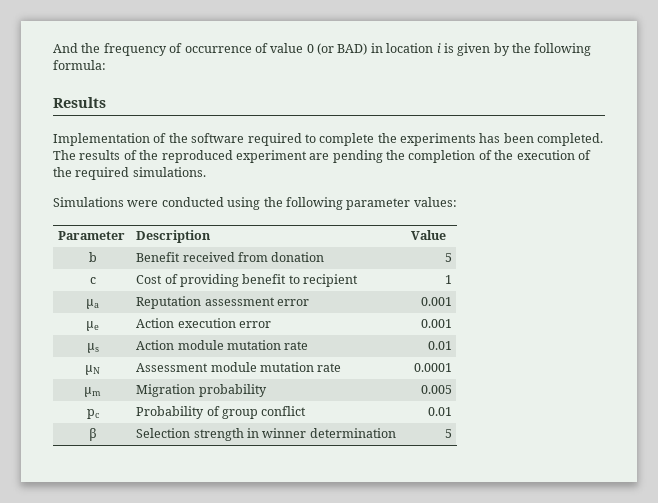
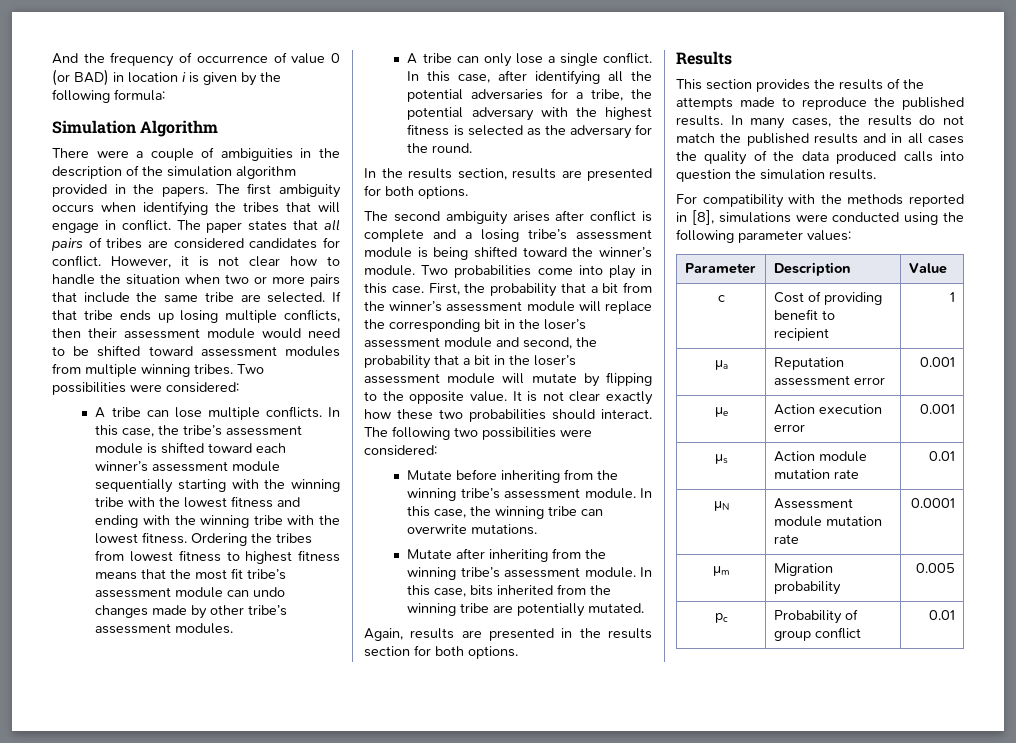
[53,97,106,108] [53,133,604,146] [53,150,591,163] [53,167,206,180] [53,197,124,207] Results // Implementation of the software required to complete the experiments has been completed. The results of the reproduced experiment are pending the completion of the execution of the required simulations. // Simulations -> [52,120,219,137] [52,147,340,161] [52,165,296,179] [52,183,341,198] [52,201,340,216] [52,219,340,233] [51,237,341,251] [52,255,340,268] [52,274,340,287] [52,291,342,303] [52,309,340,323] [52,328,340,339] [52,345,340,357] [52,363,264,377] [52,382,239,395] [95,406,340,420] [95,425,303,437] [95,442,287,454] [95,461,281,472] [95,479,340,493] [95,496,301,508] [95,515,340,528] [95,532,313,546] [95,550,340,564] [95,568,287,580] [95,587,286,598] [95,605,288,619] [95,623,234,634] [407,52,652,67] [407,70,652,85] [407,88,652,102] [407,107,652,121] [407,124,652,139] [407,143,473,153] [364,168,652,181] [364,185,468,199] [364,210,652,225] [364,229,652,242] [364,246,652,260] [364,265,652,279] [364,282,652,297] [364,301,652,314] [364,319,586,332] [364,337,597,349] [364,355,576,369] [364,372,652,387] [364,391,653,405] [364,409,652,422] [364,426,592,440] [364,445,437,456] [407,469,619,483] [407,488,652,501] [407,506,604,519] [407,524,538,535] [407,548,607,562] [407,567,652,580] [407,584,612,597] [407,603,645,617] [364,628,652,641] [364,645,518,659] [676,51,732,65] [676,78,924,92] [676,97,964,110] [676,115,964,129] [676,133,964,146] [676,150,964,165] [676,169,876,182] [676,194,964,208] [676,210,791,225] Simulation Algorithm // There were a couple of ambiguities in the description of the simulation algorithm provided in the papers. The first ambiguity occurs when identifying the tribes that will engage in conflict. The paper states that all pairs of tribes are considered candidates for conflict. However, it is not clear how to handle the situation when two or more pairs that include the same tribe are selected. If that tribe ends up losing multiple conflicts, then their assessment module would need to be shifted toward assessment modules from multiple winning tribes. Two possibilities were considered: // A tribe can lose multiple conflicts. In this case, the tribe’s assessment module is shifted toward each winner’s assessment module sequentially starting with the winning tribe with the lowest fitness and ending with the winning tribe with the lowest fitness. Ordering the tribes from lowest fitness to highest fitness means that the most fit tribe’s assessment module can undo changes made by other tribe’s assessment modules. // A tribe can only lose a single conflict. In this case, after identifying all the potential adversaries for a tribe, the potential adversary with the highest fitness is selected as the adversary for the round. // In the results section, results are presented for both options. // The second ambiguity arises after conflict is complete and a losing tribe’s assessment module is being shifted toward the winner’s module. Two probabilities come into play in this case. First, the probability that a bit from the winner’s assessment module will replace the corresponding bit in the loser’s assessment module and second, the probability that a bit in the loser’s assessment module will mutate by flipping to the opposite value. It is not clear exactly how these two probabilities should interact. The following two possibilities were considered: // Mutate before inheriting from the winning tribe’s assessment module. In this case, the winning tribe can overwrite mutations. // Mutate after inheriting from the winning tribe’s assessment module. In this case, bits inherited from the winning tribe are potentially mutated. // Again, results are presented in the results section for both options. // Results // This section provides the results of the attempts made to reproduce the published results. In many cases, the results do not match the published results and in all cases the quality of the data produced calls into question the simulation results. // For compatibility with the methods reported in [8], simulations
[88,252,97,262] [136,252,325,262] [444,253,452,262] // b | Benefit received from donation | 5 -> (947, 268) none
[88,428,97,441] [136,428,396,441] [444,429,452,438] // β | Selection strength in winner determination | 5 -> (956, 615) none

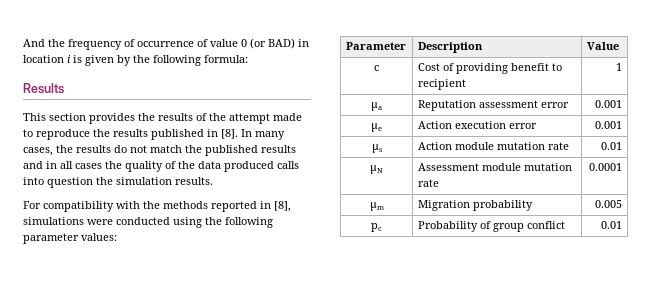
[52,120,219,137] [52,147,340,161] [52,165,296,179] [52,183,341,198] [52,201,340,216] [52,219,340,233] [51,237,341,251] [52,255,340,268] [52,274,340,287] [52,291,342,303] [52,309,340,323] [52,328,340,339] [52,345,340,357] [52,363,264,377] [52,382,239,395] [95,406,340,420] [95,425,303,437] [95,442,287,454] [95,461,281,472] [95,479,340,493] [95,496,301,508] [95,515,340,528] [95,532,313,546] [95,550,340,564] [95,568,287,580] [95,587,286,598] [95,605,288,619] [95,623,234,634] [407,52,652,67] [407,70,652,85] [407,88,652,102] [407,107,652,121] [407,124,652,139] [407,143,473,153] [364,168,652,181] [364,185,468,199] [364,210,652,225] [364,229,652,242] [364,246,652,260] [364,265,652,279] [364,282,652,297] [364,301,652,314] [364,319,586,332] [364,337,597,349] [364,355,576,369] [364,372,652,387] [364,391,653,405] [364,409,652,422] [364,426,592,440] [364,445,437,456] [407,469,619,483] [407,488,652,501] [407,506,604,519] [407,524,538,535] [407,548,607,562] [407,567,652,580] [407,584,612,597] [407,603,645,617] [364,628,652,641] [364,645,518,659] // Simulation Algorithm // There were a couple of ambiguities in the description of the simulation algorithm provided in the papers. The first ambiguity occurs when identifying the tribes that will engage in conflict. The paper states that all pairs of tribes are considered candidates for conflict. However, it is not clear how to handle the situation when two or more pairs that include the same tribe are selected. If that tribe ends up losing multiple conflicts, then their assessment module would need to be shifted toward assessment modules from multiple winning tribes. Two possibilities were considered: // A tribe can lose multiple conflicts. In this case, the tribe’s assessment module is shifted toward each winner’s assessment module sequentially starting with the winning tribe with the lowest fitness and ending with the winning tribe with the lowest fitness. Ordering the tribes from lowest fitness to highest fitness means that the most fit tribe’s assessment module can undo changes made by other tribe’s assessment modules. // A tribe can only lose a single conflict. In this case, after identifying all the potential adversaries for a tribe, the potential adversary with the highest fitness is selected as the adversary for the round. // In the results section, results are presented for both options. // The second ambiguity arises after conflict is complete and a losing tribe’s assessment module is being shifted toward the winner’s module. Two probabilities come into play in this case. First, the probability that a bit from the winner’s assessment module will replace the corresponding bit in the loser’s assessment module and second, the probability that a bit in the loser’s assessment module will mutate by flipping to the opposite value. It is not clear exactly how these two probabilities should interact. The following two possibilities were considered: // Mutate before inheriting from the winning tribe’s assessment module. In this case, the winning tribe can overwrite mutations. // Mutate after inheriting from the winning tribe’s assessment module. In this case, bits inherited from the winning tribe are potentially mutated. // Again, results are presented in the results section for both options. -> (248, 59) none
[676,97,733,110] attempts -> [229,113,270,124] attempt
[902,97,964,110] [676,115,723,126] published results. -> [113,129,238,140] results published in [8].

